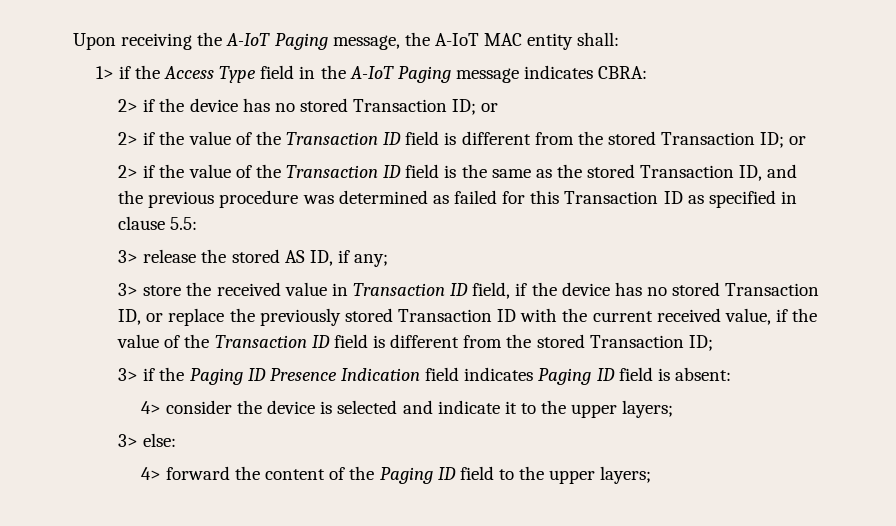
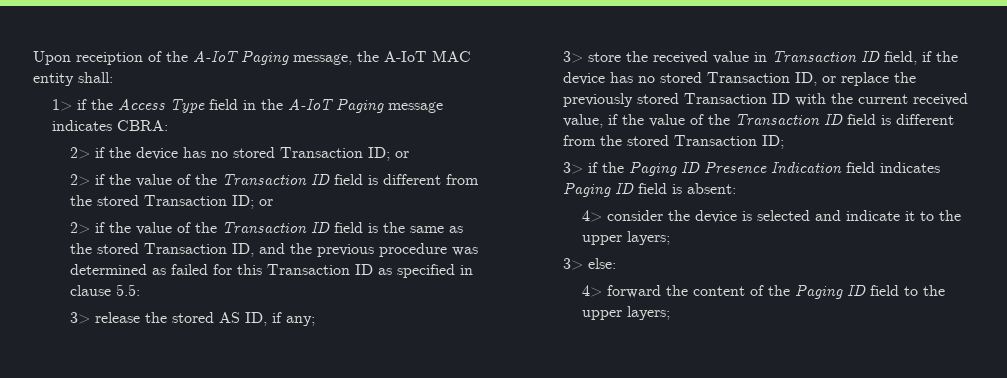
[121,33,193,50] receiving -> [76,51,162,65] receiption of

